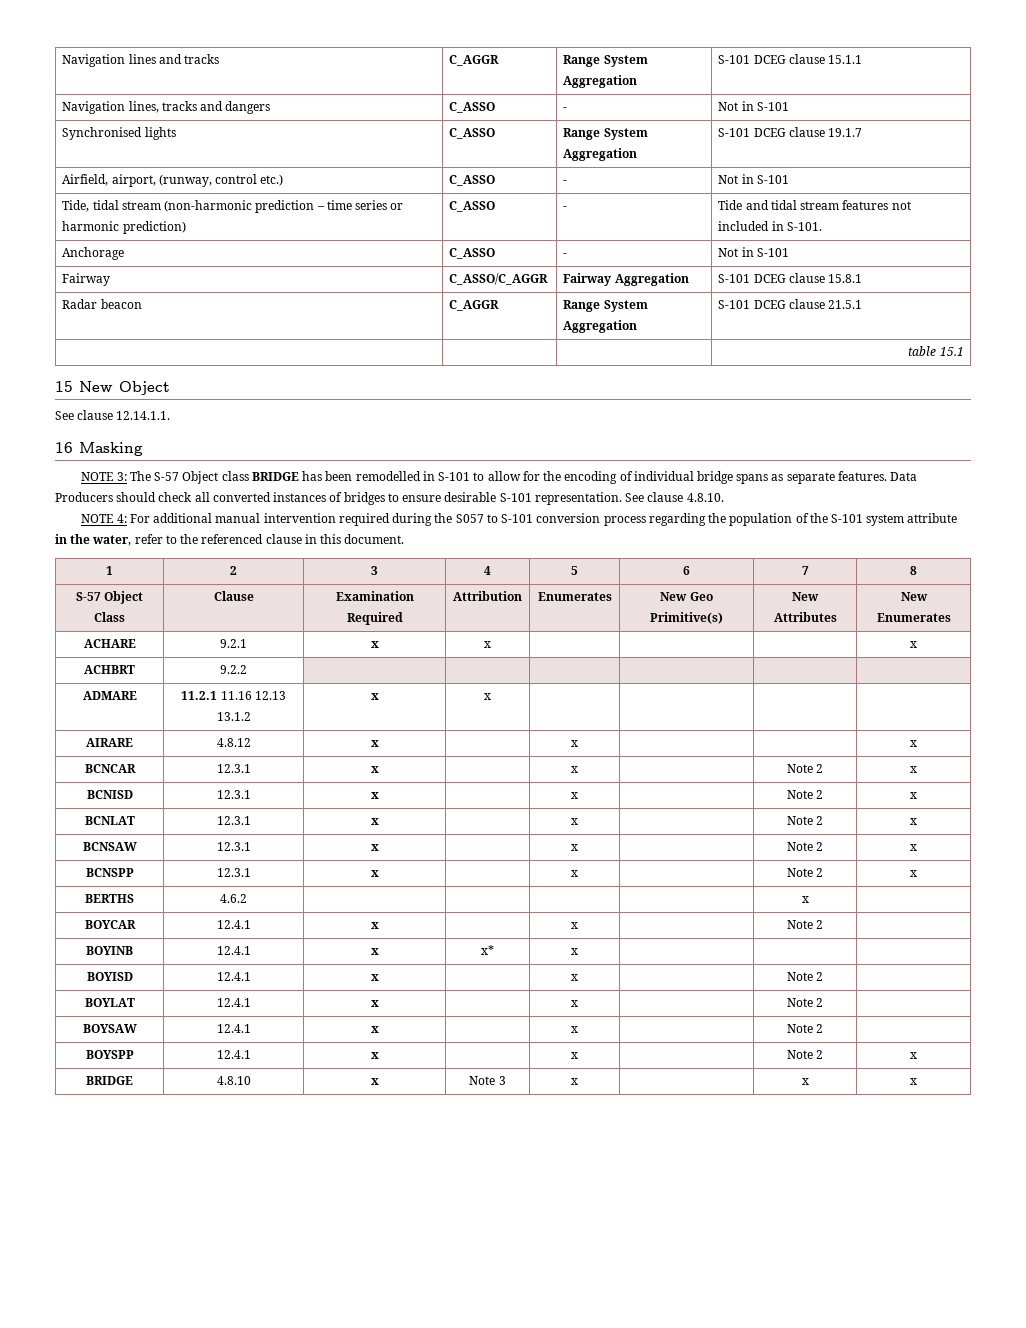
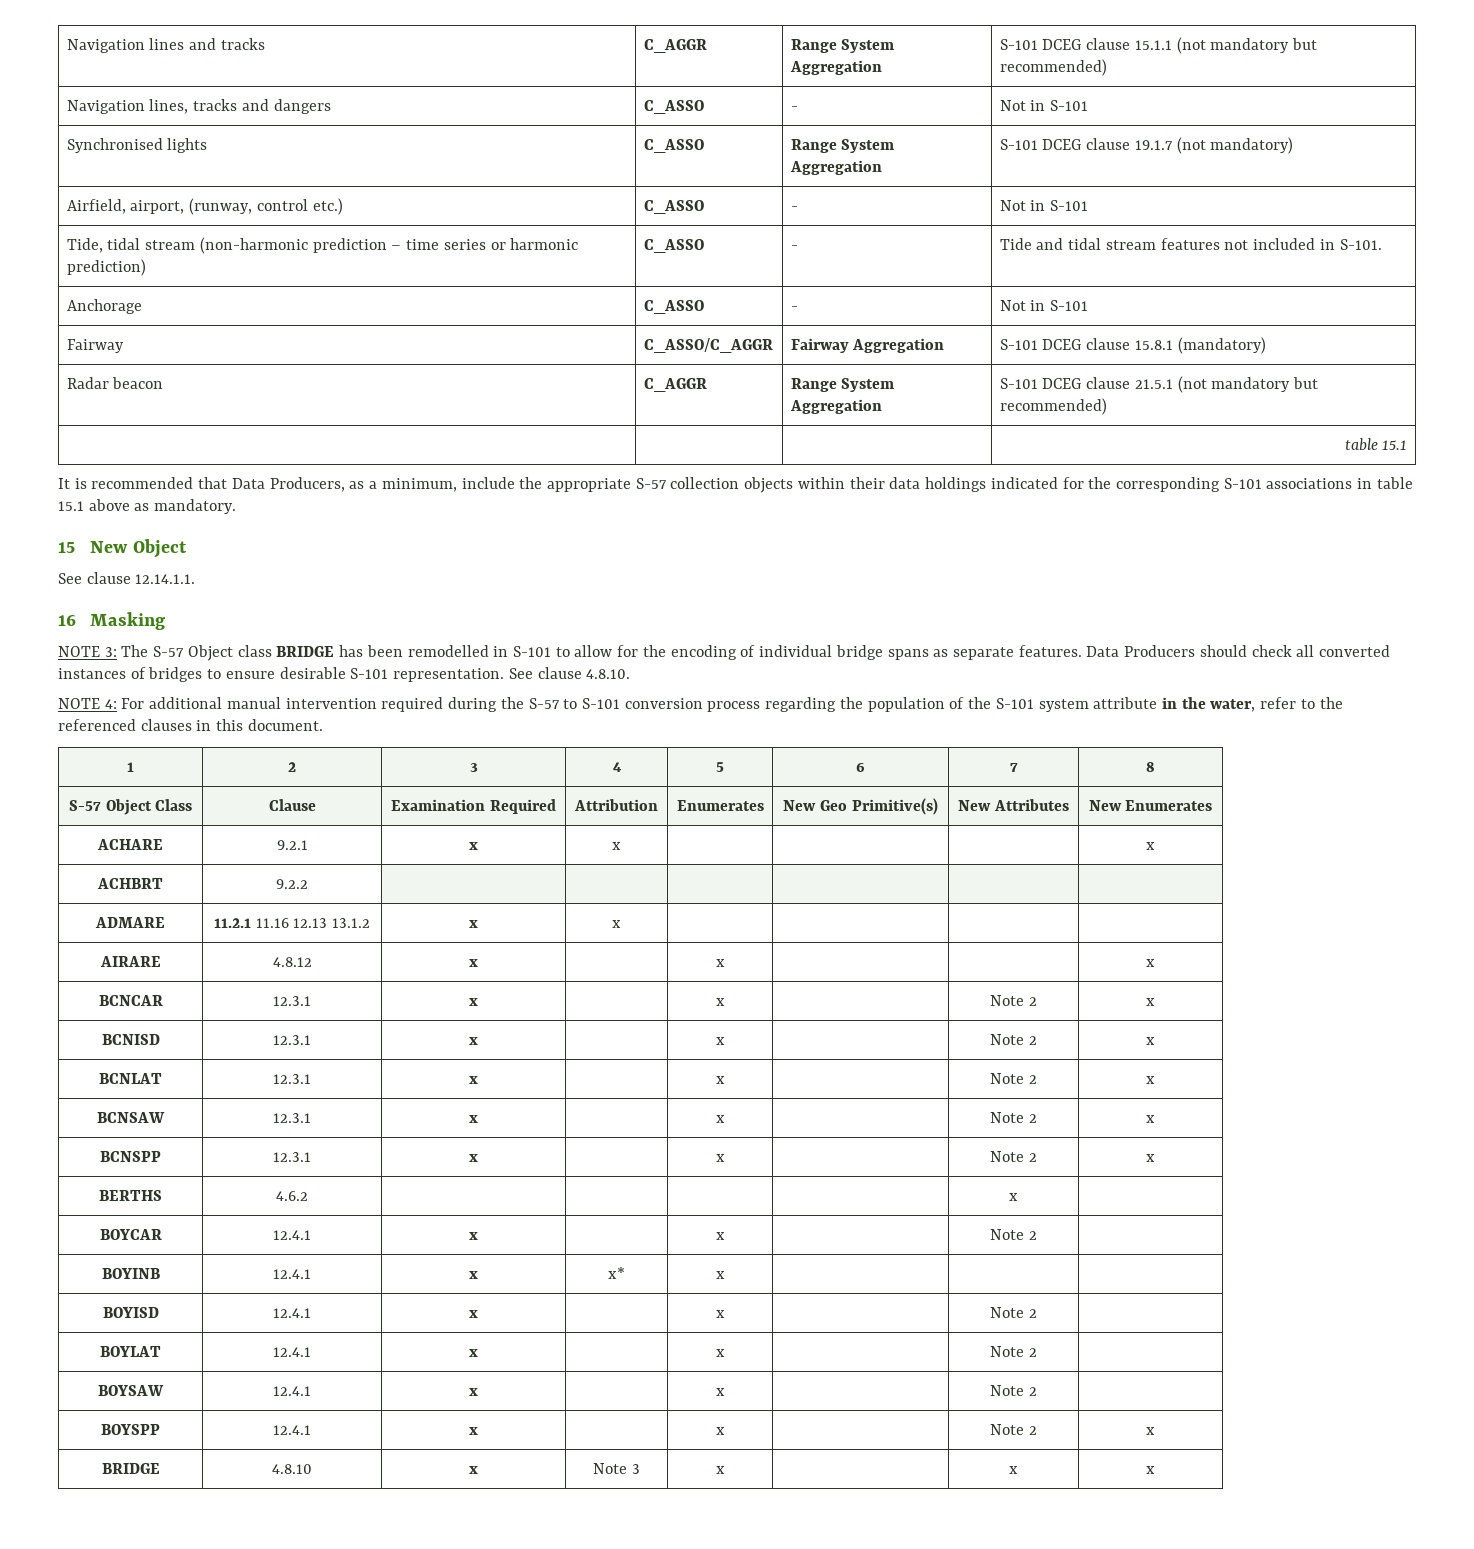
(863, 59) none -> [1176,37,1318,54] [999,59,1107,76] (not mandatory but recommended)
(863, 132) none -> [1176,137,1294,154] (not mandatory)
(863, 278) none -> [1177,337,1266,354] (mandatory)
[908,346,964,356] // | | | table 15.1 -> [1177,376,1319,393] [999,398,1107,415] [1344,438,1408,451] [58,477,1413,493] [58,499,237,514] (not mandatory but recommended) // | | | table 15.1 // It is recommended that Data Producers, as a minimum, include the appropriate S-57 collection objects within their data holdings indicated for the corresponding S-101 associations in table 15.1 above as mandatory.
[455,514,484,523] S057 -> [528,698,560,709] S-57
[265,534,302,544] clause -> [140,719,192,731] clauses

